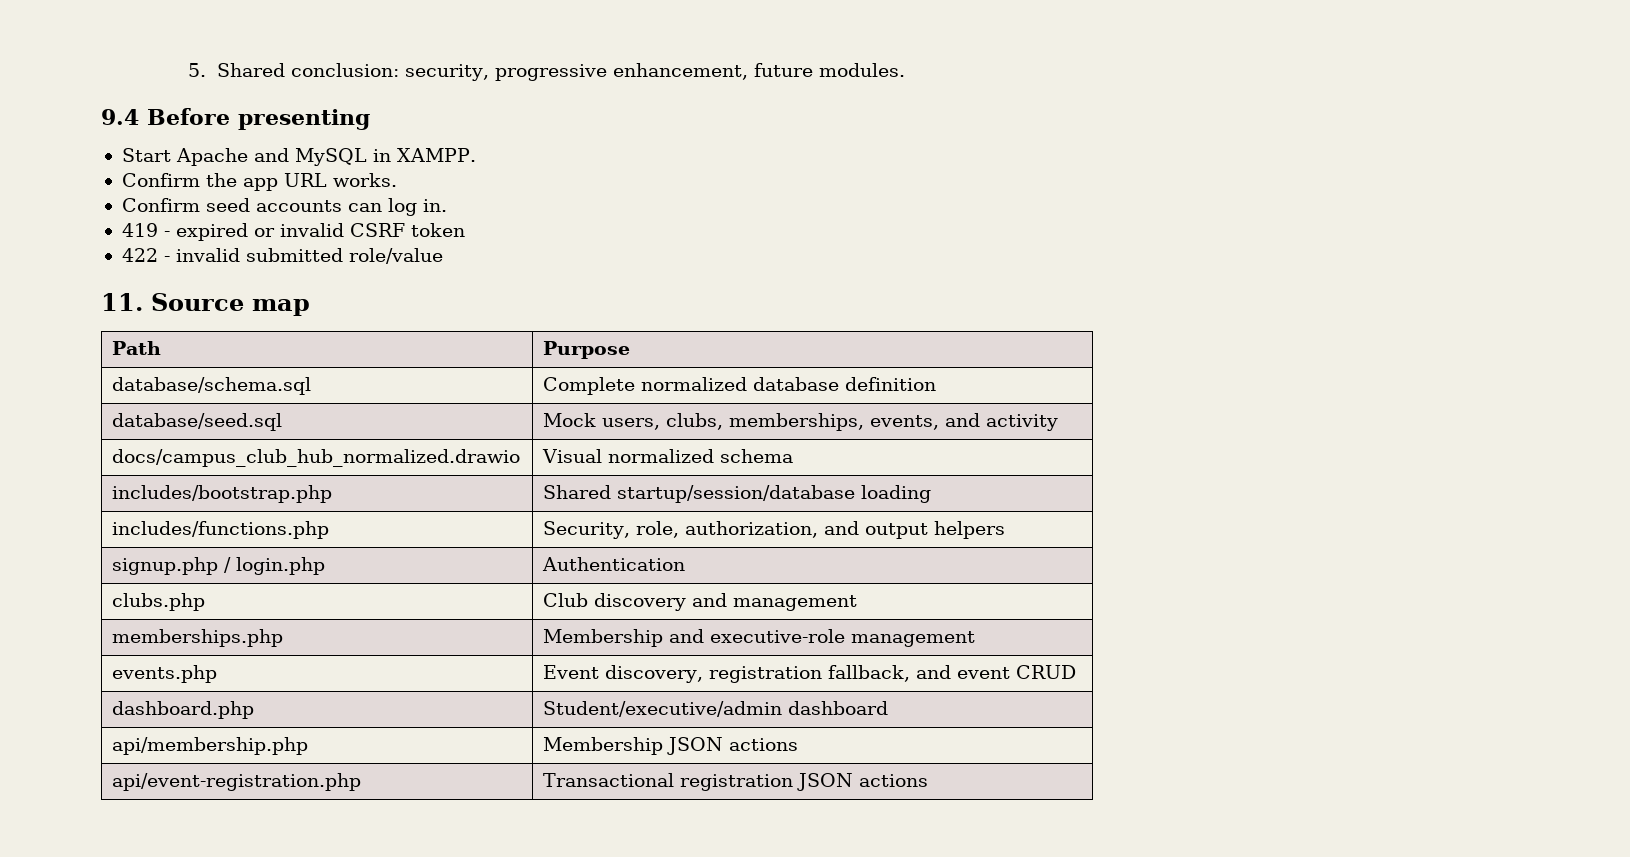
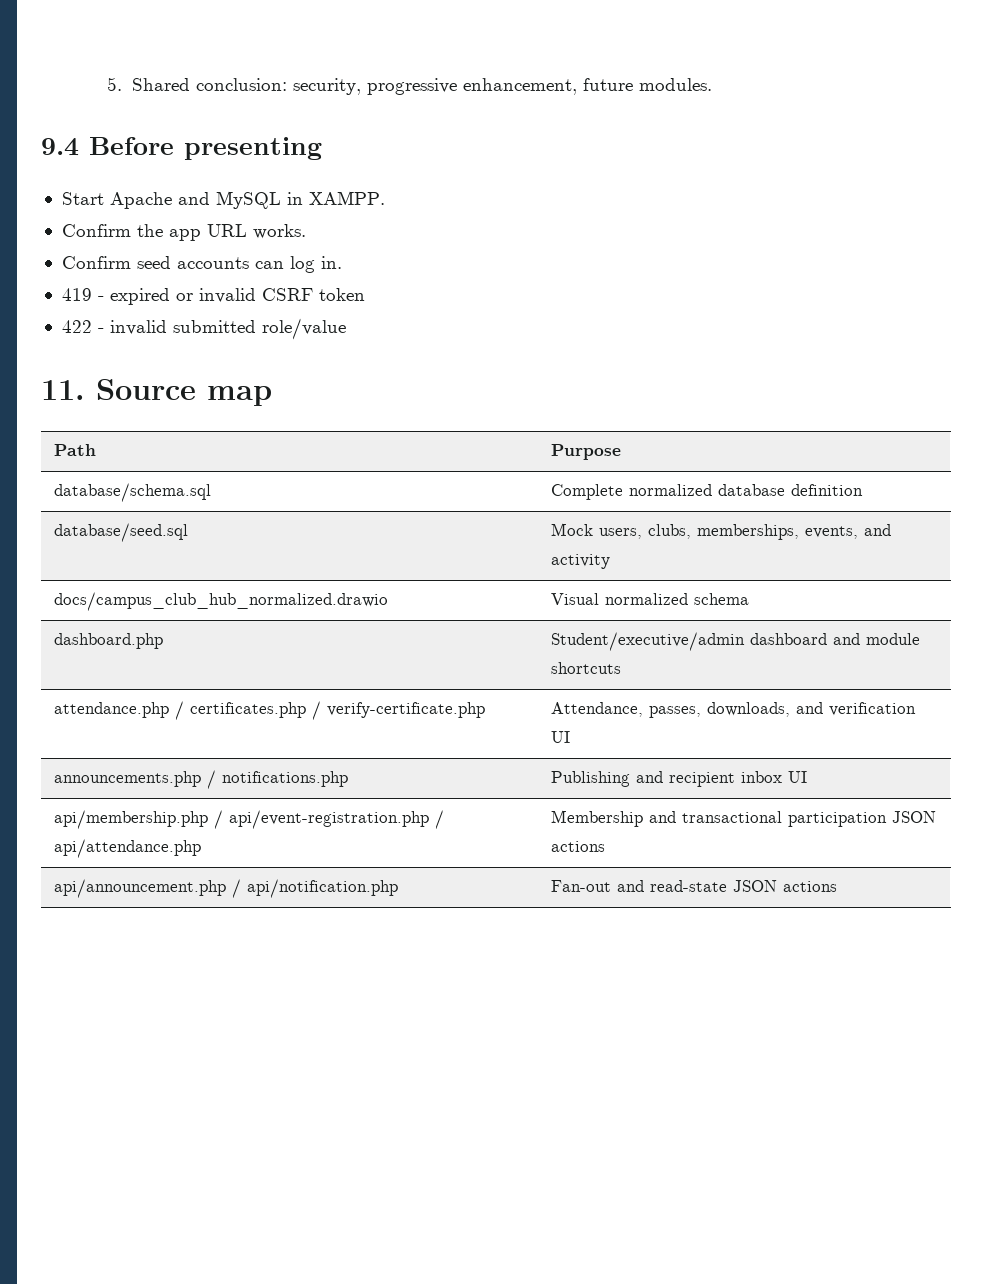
[112,485,333,503] [543,485,932,503] [112,521,330,539] [543,521,1006,539] [112,557,326,575] [542,557,686,571] [112,593,206,611] [543,593,858,611] [112,629,284,647] [543,629,976,647] [112,665,218,683] [543,665,1077,683] [112,701,255,719] [543,701,889,717] [112,737,309,755] [543,737,799,755] [112,773,362,791] [543,773,794,791] includes/bootstrap.php | Shared startup/session/database loading // includes/functions.php | Security, role, authorization, and output helpers // signup.php / login.php | Authentication // clubs.php | Club discovery and management // memberships.php | Membership and executive-role management // events.php | Event discovery, registration fallback, and event CRUD // dashboard.php | Student/executive/admin dashboard // api/membership.php | Membership JSON actions // api/event-registration.php | Transactional registration -> [54,633,164,649] [551,632,921,651] [551,662,622,674] [54,701,486,720] [551,702,917,718] [551,731,571,743] [54,770,349,789] [551,771,808,787] [54,810,445,829] [54,839,202,858] [551,810,937,827] [551,841,606,852] [54,879,399,898] [551,880,728,892] dashboard.php | Student/executive/admin dashboard and module shortcuts // attendance.php / certificates.php / verify-certificate.php | Attendance, passes, downloads, and verification UI // announcements.php / notifications.php | Publishing and recipient inbox UI // api/membership.php / api/event-registration.php / api/attendance.php | Membership and transactional participation JSON actions // api/announcement.php / api/notification.php | Fan-out and read-state

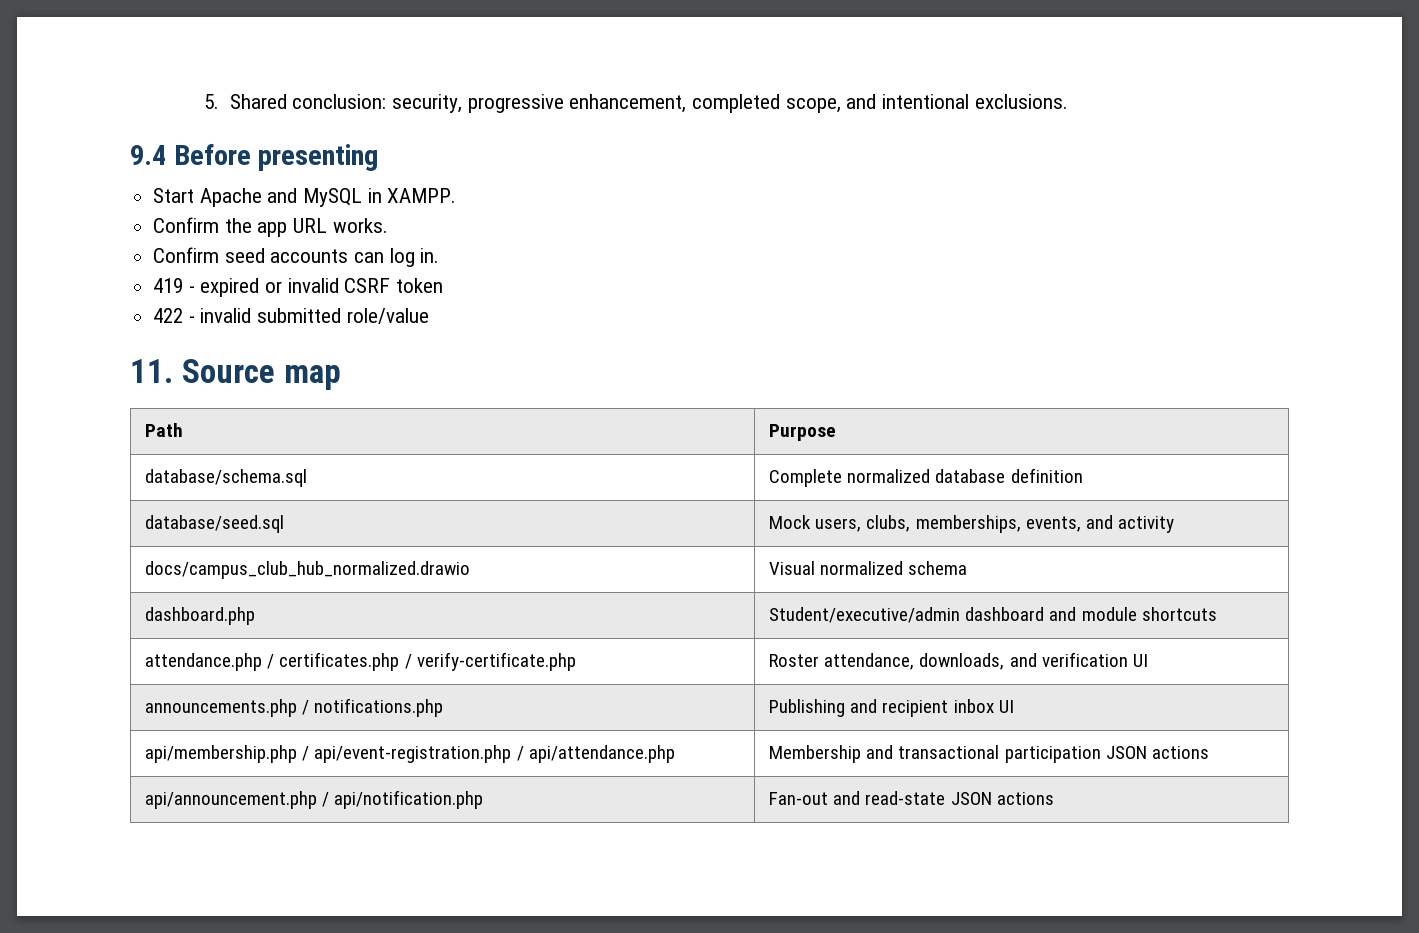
[582,78,712,91] future modules. -> [691,94,1068,113] completed scope, and intentional exclusions.
[551,702,702,718] Attendance, passes, -> [769,653,915,670] Roster attendance,

